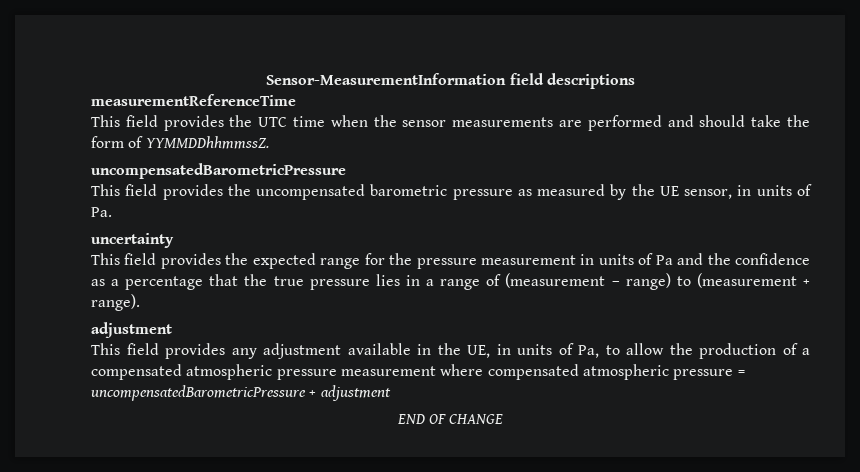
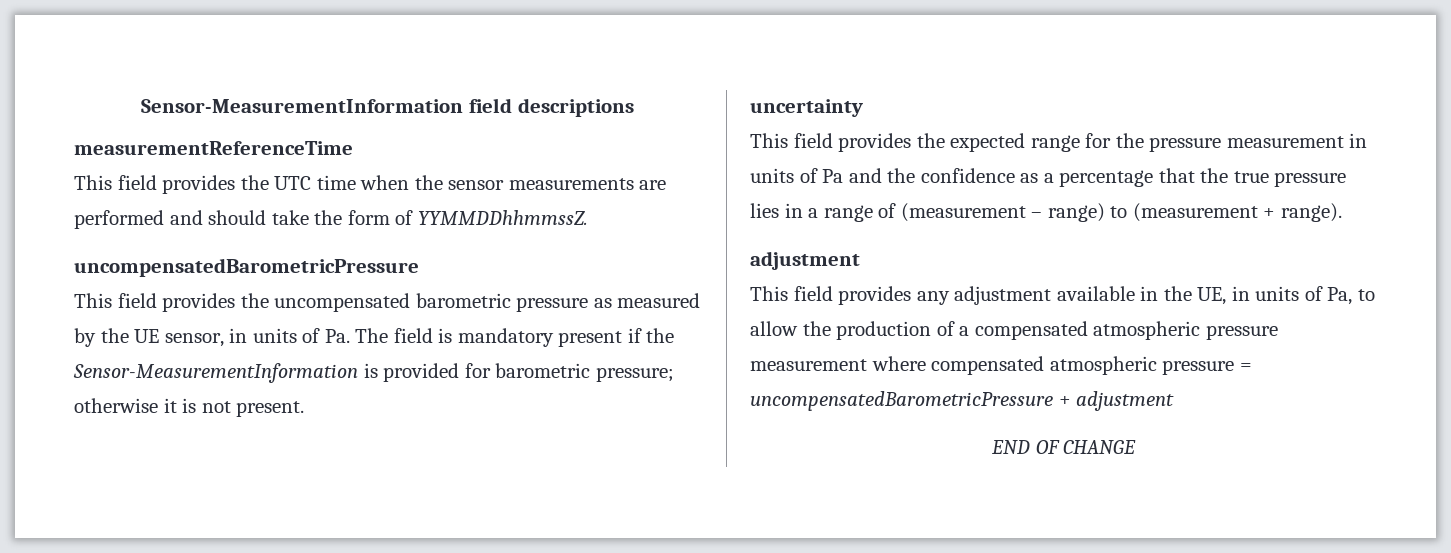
(112, 212) none -> [355,328,675,347] [73,363,674,383] [74,398,305,417] The field is mandatory present if the Sensor-MeasurementInformation is provided for barometric pressure; otherwise it is not present.

